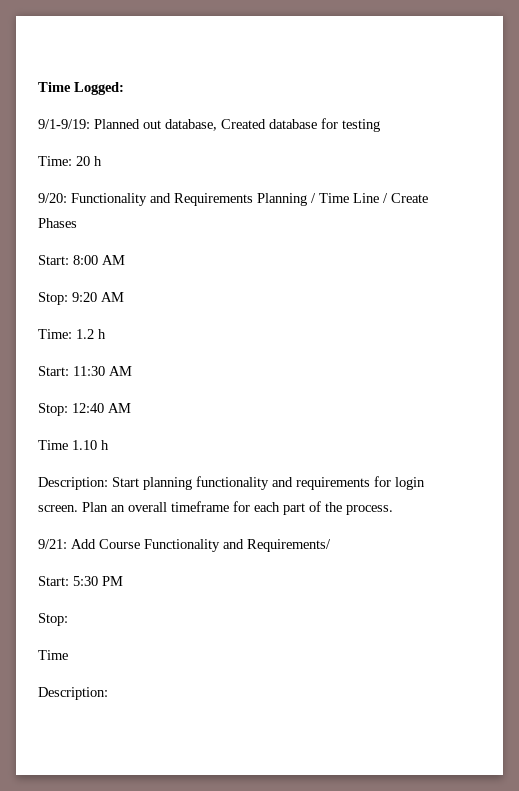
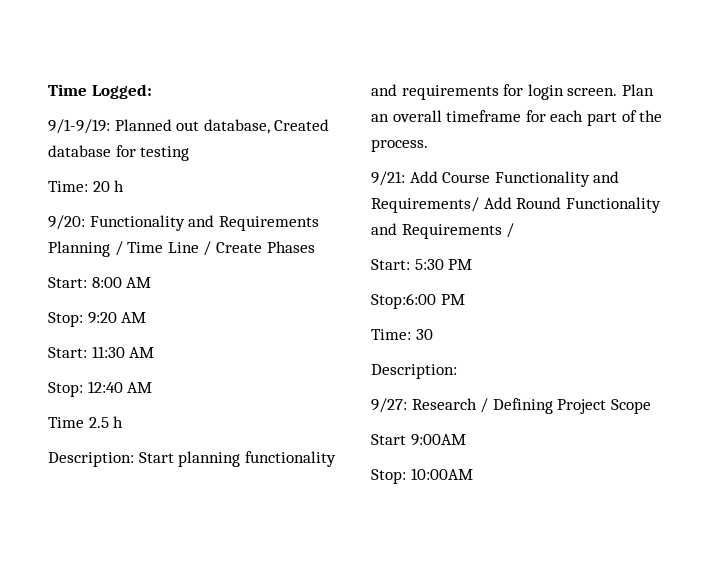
[38,329,106,339] // Time: 1.2 h -> (147, 317) none
[72,440,97,450] 1.10 -> [88,417,109,428] 2.5
[38,576,123,586] [38,613,68,626] [38,650,68,660] [38,687,108,700] // Start: 5:30 PM // Stop: // Time // Description: -> [483,197,661,213] [371,223,515,239] [371,259,473,270] [371,293,465,309] [371,329,433,340] [371,364,457,379] [371,398,651,414] [371,434,466,446] [371,468,473,484] Add Round Functionality and Requirements / // Start: 5:30 PM // Stop:6:00 PM // Time: 30 // Description: // 9/27: Research / Defining Project Scope // Start 9:00AM // Stop: 10:00AM

